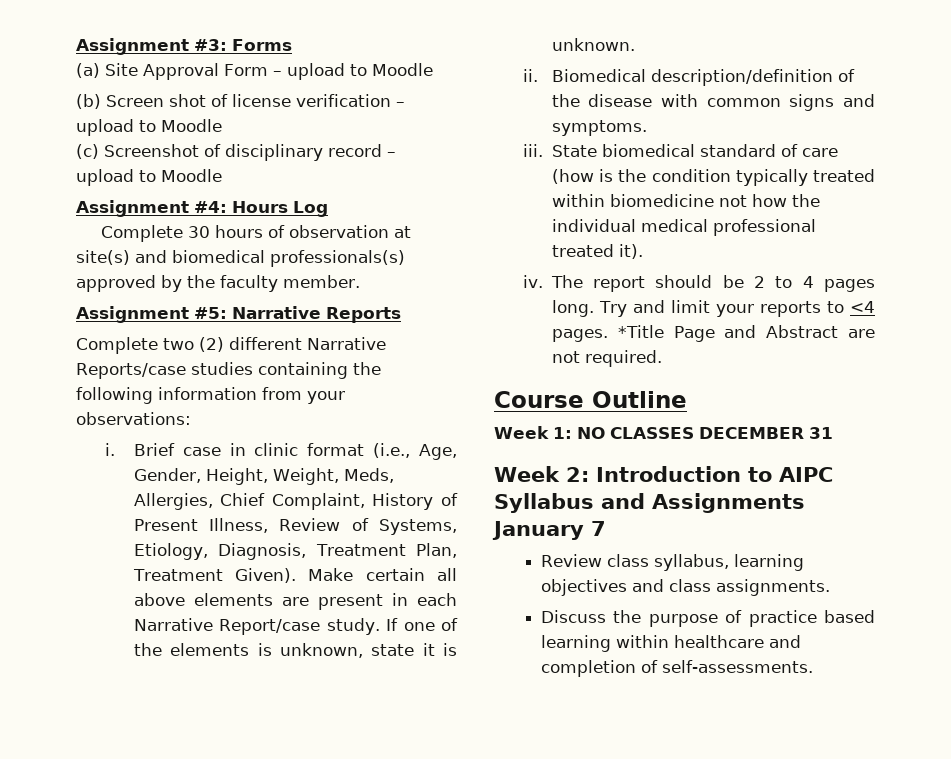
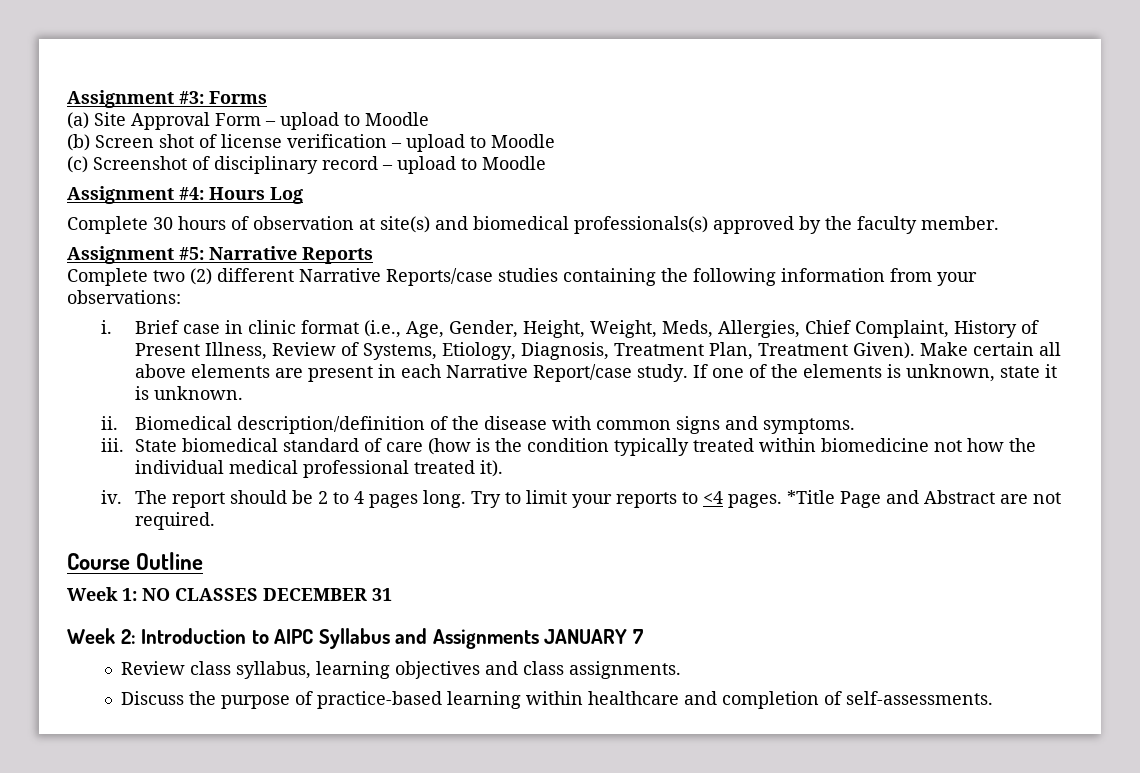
[632,300,665,313] and -> [505,492,522,504] to
[492,521,584,540] January -> [544,629,628,644] JANUARY
[748,610,875,627] practice based -> [316,691,442,709] practice-based

